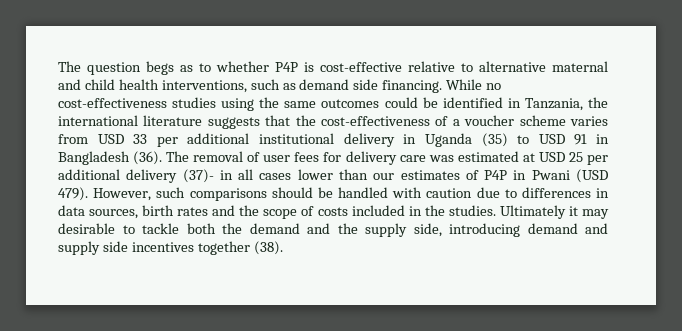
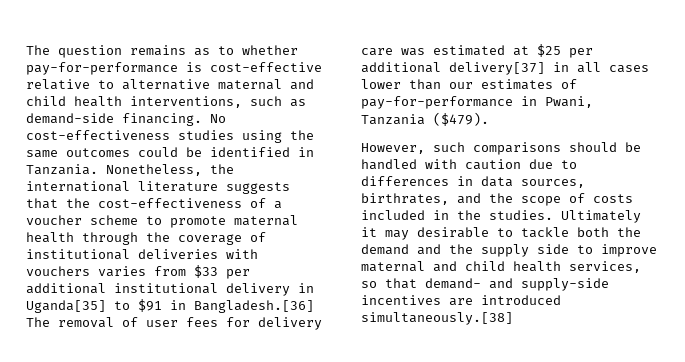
[146,61,174,75] begs -> [130,45,186,56] remains
[275,62,298,72] P4P -> [26,62,178,75] pay-for-performance
[299,79,502,93] demand side financing. While no -> [26,113,226,126] demand-side financing. No
[524,98,583,111] Tanzania, -> [26,164,202,176] Tanzania. Nonetheless,
[569,116,608,126] [58,134,148,144] varies from USD 33 -> [146,215,298,228] [26,232,266,245] [26,249,258,260] [26,265,218,278] to promote maternal health through the coverage of institutional deliveries with vouchers varies from $33
[424,133,610,147] [58,151,163,165] Uganda (35) to USD 91 in Bangladesh (36). -> [26,299,314,313] Uganda[35] to $91 in Bangladesh.[36]
[538,152,608,165] [58,169,214,183] USD 25 per additional delivery (37)- -> [537,44,593,58] [361,62,545,75] $25 per additional delivery[37]
[484,169,608,183] [58,187,88,201] P4P in Pwani (USD 479). -> [361,96,593,109] [361,112,489,126] pay-for-performance in Pwani, Tanzania ($479). //
[142,205,209,216] birth rates -> [361,193,449,205] birthrates,
[413,223,608,237] [58,241,283,255] side, introducing demand and supply side incentives together (38). -> [537,244,657,257] [361,261,641,273] [361,278,609,291] [361,295,561,306] [361,312,513,325] side to improve maternal and child health services, so that demand- and supply-side incentives are introduced simultaneously.[38]

